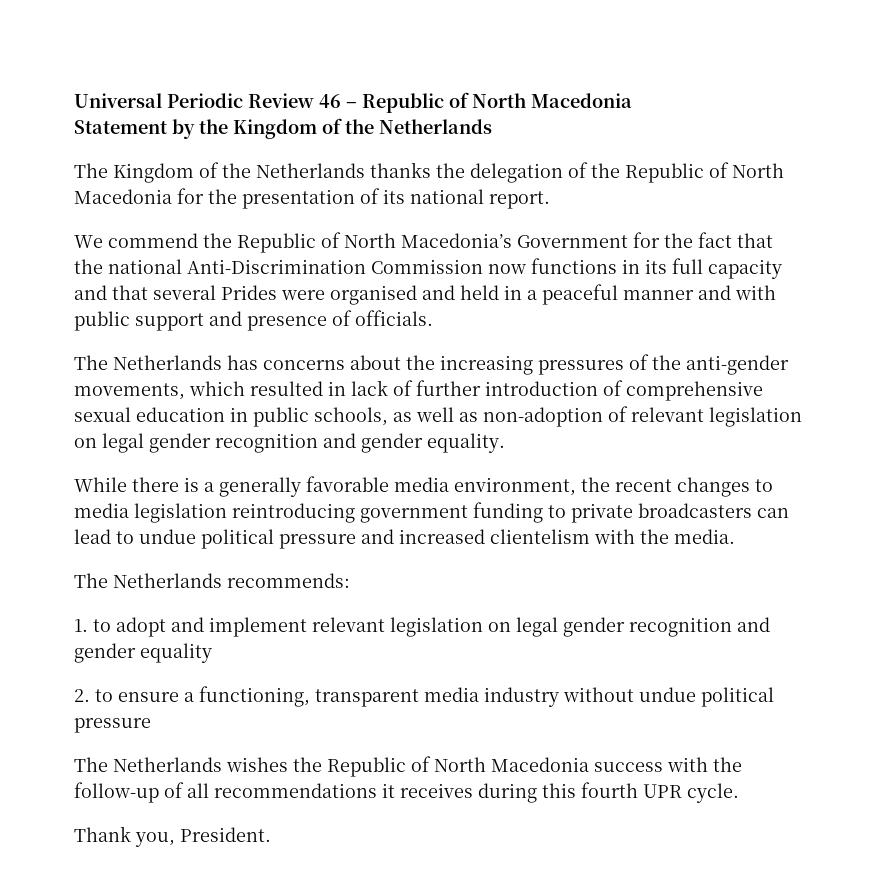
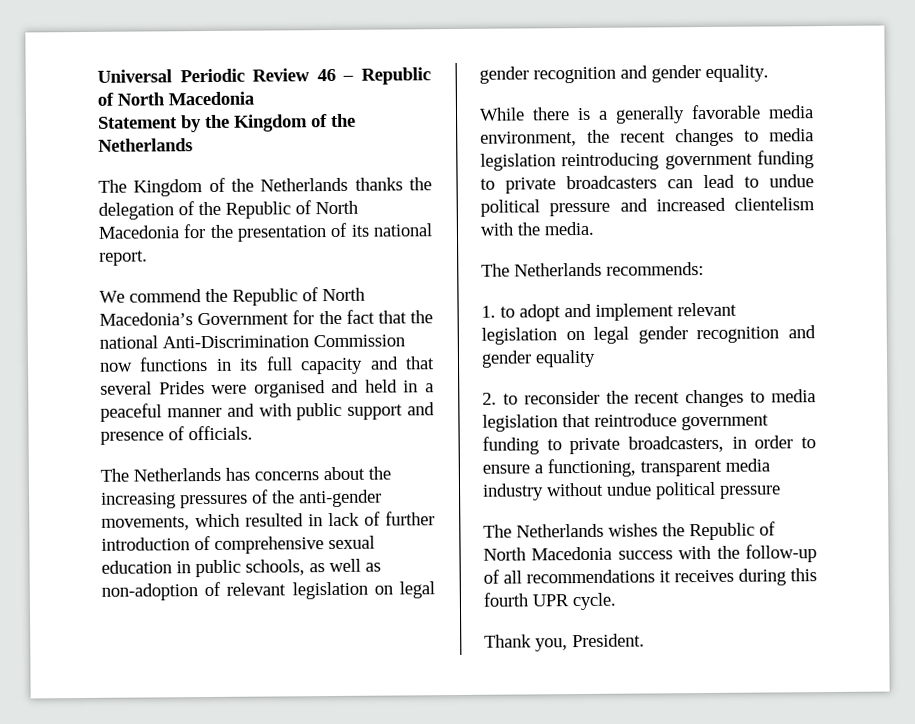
(113, 695) none -> [523,389,816,408] [482,413,769,432] [482,435,816,455] reconsider the recent changes to media legislation that reintroduce government funding to private broadcasters, in order to

